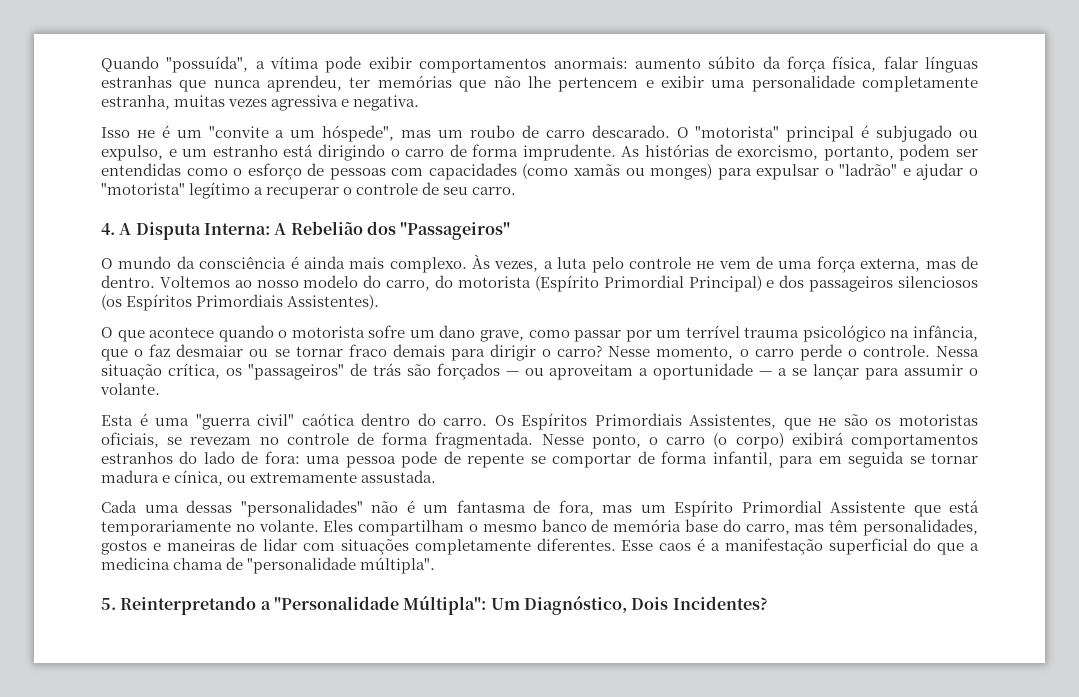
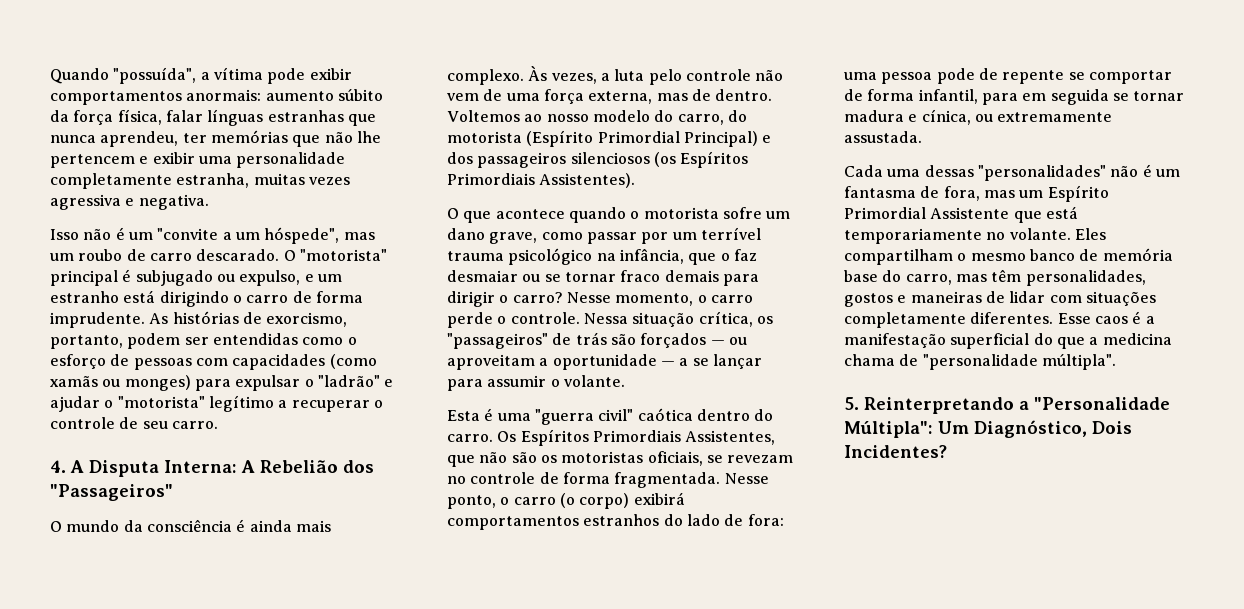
[136,130,155,138] не -> [83,229,112,240] não
[696,261,715,269] не -> [755,70,784,81] não
[818,418,837,426] не -> [479,452,508,463] não

